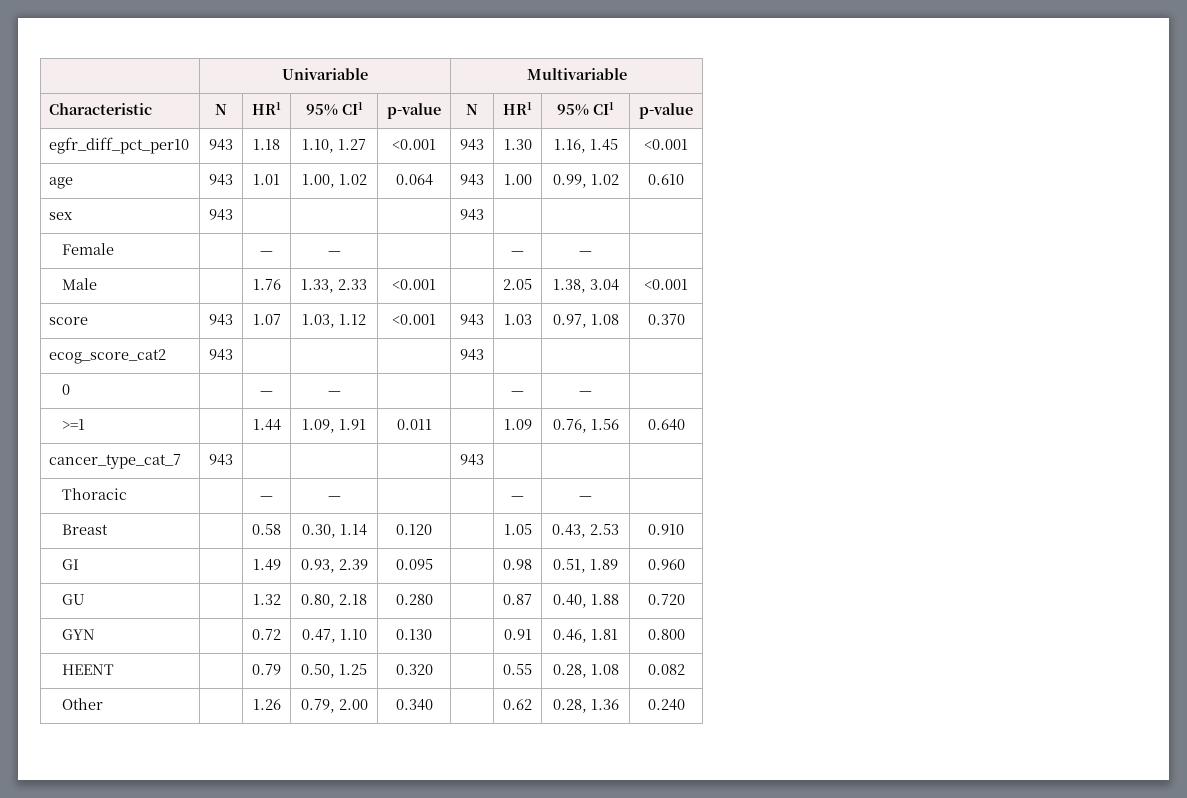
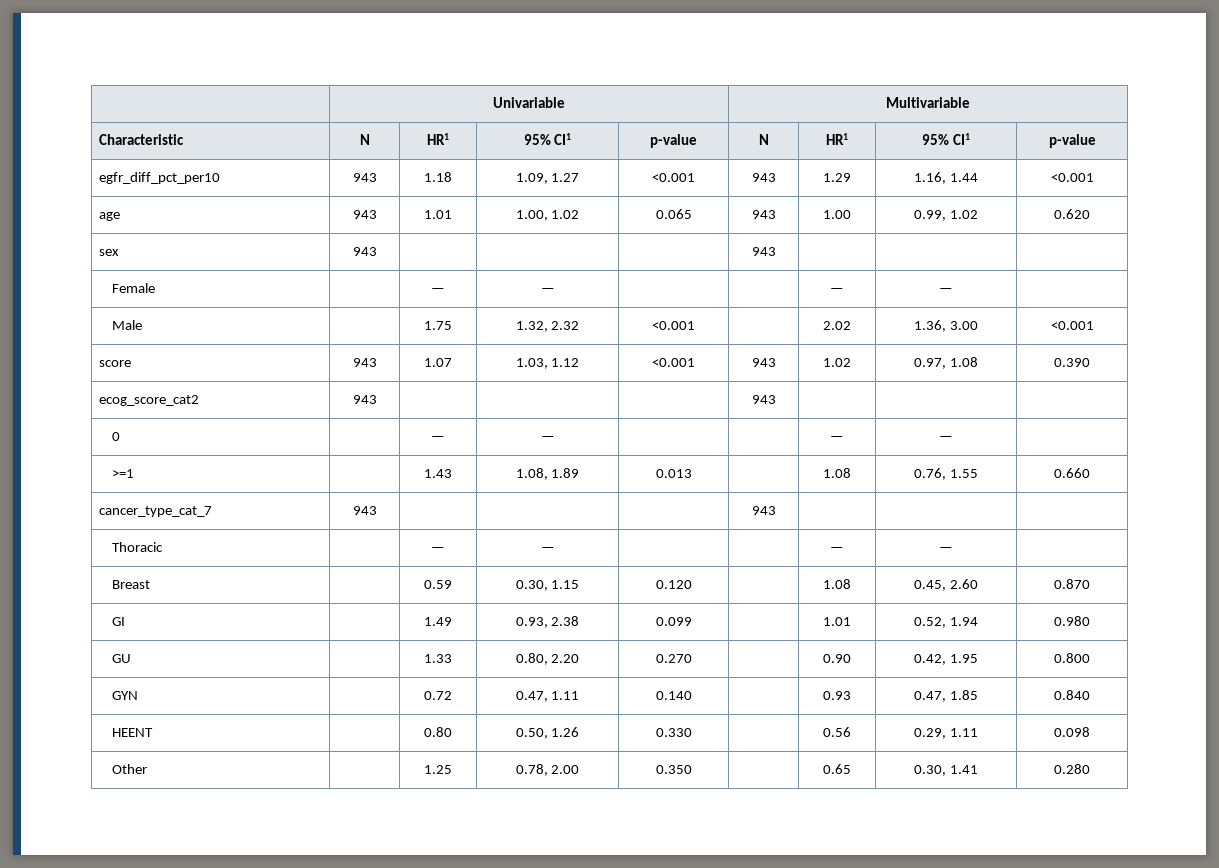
[302,139,334,153] 1.10, -> [515,173,548,184] 1.09,
[503,139,532,150] 1.30 -> [823,173,851,182] 1.29
[589,139,618,151] 1.45 -> [949,173,978,182] 1.44
[395,174,433,186] 0.064 -> [655,209,692,219] 0.065
[648,174,684,185] 0.610 -> [1054,209,1090,219] 0.620
[252,279,281,290] [301,279,367,293] [392,279,436,290] [503,279,532,290] [552,279,619,293] 1.76 | 1.33, 2.33 | <0.001 | | 2.05 | 1.38, 3.04 -> [424,321,452,330] [515,321,580,332] [652,321,695,330] [823,321,851,330] [914,320,978,332] 1.75 | 1.32, 2.32 | <0.001 | | 2.02 | 1.36, 3.00
[503,314,532,325] 1.03 -> [823,358,851,367] 1.02
[647,314,685,325] 0.370 -> [1054,358,1090,367] 0.390
[252,419,281,431] [302,419,366,433] [396,419,432,430] [503,419,532,430] 1.44 | 1.09, 1.91 | 0.011 | | 1.09 -> [424,469,452,478] [515,468,580,480] [655,469,692,478] [823,468,851,478] 1.43 | 1.08, 1.89 | 0.013 | | 1.08
[590,419,619,430] [647,419,685,431] 1.56 | 0.640 -> [949,469,978,478] [1054,468,1090,478] 1.55 | 0.660
[252,524,281,535] [301,524,367,538] 0.58 | 0.30, 1.14 -> [424,580,452,589] [515,580,580,591] 0.59 | 0.30, 1.15
[503,524,532,535] [552,524,619,538] [648,524,684,535] 1.05 | 0.43, 2.53 | 0.910 -> [823,579,851,589] [914,579,978,591] [1054,579,1090,589] 1.08 | 0.45, 2.60 | 0.870
[338,559,368,570] [395,559,433,570] [503,559,532,570] [553,559,618,573] [647,559,685,570] 2.39 | 0.095 | | 0.98 | 0.51, 1.89 | 0.960 -> [551,616,580,626] [655,617,692,626] [823,617,851,626] [914,617,978,628] [1054,616,1090,626] 2.38 | 0.099 | | 1.01 | 0.52, 1.94 | 0.980
[252,594,281,605] 1.32 -> [424,654,452,663] 1.33
[339,594,367,605] [395,594,433,605] [503,594,532,605] [552,594,619,608] [647,594,685,605] [61,629,95,640] [252,629,281,640] [301,629,367,643] [396,629,432,640] [503,629,532,640] [553,629,618,643] [647,629,685,640] 2.18 | 0.280 | | 0.87 | 0.40, 1.88 | 0.720 // GYN | | 0.72 | 0.47, 1.10 | 0.130 | | 0.91 | 0.46, 1.81 | 0.800 -> [551,654,580,663] [655,654,692,663] [823,654,851,663] [914,654,978,665] [1054,653,1090,663] [111,691,138,700] [424,691,452,700] [515,691,580,702] [655,691,692,700] [823,691,851,700] [914,690,978,702] [1054,690,1090,700] 2.20 | 0.270 | | 0.90 | 0.42, 1.95 | 0.800 // GYN | | 0.72 | 0.47, 1.11 | 0.140 | | 0.93 | 0.47, 1.85 | 0.840
[252,664,281,675] 0.79 -> [424,727,452,737] 0.80
[339,664,367,675] [395,664,433,675] [503,664,532,675] [552,664,619,678] [647,664,685,675] 1.25 | 0.320 | | 0.55 | 0.28, 1.08 | 0.082 -> [551,727,580,737] [655,728,692,737] [823,727,851,737] [914,728,978,739] [1054,727,1090,737] 1.26 | 0.330 | | 0.56 | 0.29, 1.11 | 0.098
[252,699,281,710] [300,699,335,713] 1.26 | 0.79, -> [424,765,452,774] [515,764,548,776] 1.25 | 0.78,
[395,699,433,711] [503,699,532,710] [552,699,619,713] [647,699,685,711] 0.340 | | 0.62 | 0.28, 1.36 | 0.240 -> [655,765,692,774] [823,764,851,774] [914,765,978,776] [1054,764,1090,774] 0.350 | | 0.65 | 0.30, 1.41 | 0.280

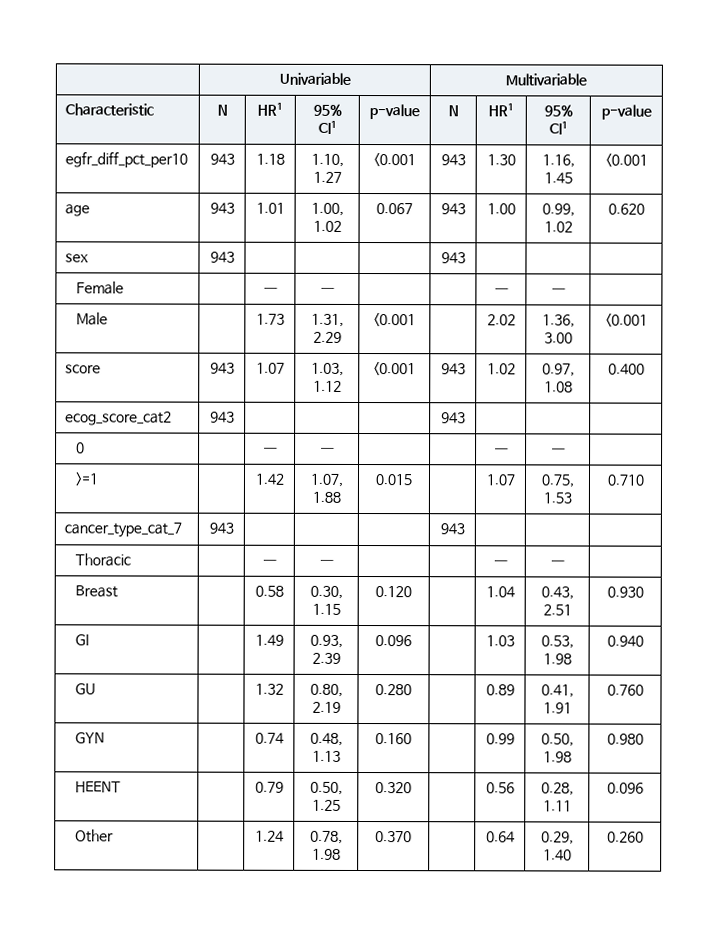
[515,173,548,184] 1.09, -> [310,153,344,167] 1.10,
[823,173,851,182] 1.29 -> [486,154,516,166] 1.30
[949,173,978,182] 1.44 -> [543,172,573,184] 1.45
[655,209,692,219] 0.065 -> [376,203,413,215] 0.067
[424,321,452,330] [515,321,580,332] 1.75 | 1.32, 2.32 -> [255,313,285,325] [310,313,344,327] [312,331,342,343] 1.73 | 1.31, 2.29
[1054,358,1090,367] 0.390 -> [607,363,645,375] 0.400
[424,469,452,478] [515,468,580,480] [655,469,692,478] [823,468,851,478] [914,468,978,480] [1054,468,1090,478] 1.43 | 1.08, 1.89 | 0.013 | | 1.08 | 0.76, 1.55 | 0.660 -> [254,473,285,485] [309,473,344,487] [311,491,341,503] [375,474,412,486] [485,474,515,486] [540,474,574,488] [542,492,572,504] [606,474,644,486] 1.42 | 1.07, 1.88 | 0.015 | | 1.07 | 0.75, 1.53 | 0.710
[424,580,452,589] 0.59 -> [254,585,284,597] 0.58
[823,579,851,589] [914,579,978,591] [1054,579,1090,589] 1.08 | 0.45, 2.60 | 0.870 -> [485,586,515,598] [540,586,574,600] [542,604,572,616] [606,586,644,598] 1.04 | 0.43, 2.51 | 0.930
[551,616,580,626] [655,617,692,626] [823,617,851,626] [914,617,978,628] [1054,616,1090,626] 2.38 | 0.099 | | 1.01 | 0.52, 1.94 | 0.980 -> [311,652,341,664] [375,635,412,647] [485,635,515,647] [540,635,574,649] [542,653,572,665] [606,635,644,647] 2.39 | 0.096 | | 1.03 | 0.53, 1.98 | 0.940
[424,654,452,663] 1.33 -> [254,683,284,695] 1.32
[551,654,580,663] [655,654,692,663] [823,654,851,663] [914,654,978,665] [1054,653,1090,663] [111,691,138,700] [424,691,452,700] [515,691,580,702] [655,691,692,700] [823,691,851,700] [914,690,978,702] [1054,690,1090,700] 2.20 | 0.270 | | 0.90 | 0.42, 1.95 | 0.800 // GYN | | 0.72 | 0.47, 1.11 | 0.140 | | 0.93 | 0.47, 1.85 | 0.840 -> [311,701,341,713] [375,684,412,696] [485,684,515,696] [540,684,574,698] [542,702,572,714] [606,684,644,696] [75,732,106,744] [254,732,284,744] [309,732,343,746] [311,750,341,762] [375,733,412,745] [485,733,515,745] [540,733,574,747] [542,751,572,763] [606,733,644,745] 2.19 | 0.280 | | 0.89 | 0.41, 1.91 | 0.760 // GYN | | 0.74 | 0.48, 1.13 | 0.160 | | 0.99 | 0.50, 1.98 | 0.980
[424,727,452,737] [515,727,580,739] [655,728,692,737] 0.80 | 0.50, 1.26 | 0.330 -> [254,781,284,793] [309,781,343,795] [311,799,341,811] [375,782,412,794] 0.79 | 0.50, 1.25 | 0.320
[914,728,978,739] [1054,727,1090,737] 0.29, 1.11 | 0.098 -> [540,782,574,796] [542,800,572,812] [606,782,644,794] 0.28, 1.11 | 0.096
[424,765,452,774] 1.25 -> [254,830,284,842] 1.24
[551,765,580,774] [655,765,692,774] [823,764,851,774] [914,765,978,776] [1054,764,1090,774] 2.00 | 0.350 | | 0.65 | 0.30, 1.41 | 0.280 -> [311,848,341,860] [375,831,412,843] [485,831,515,843] [540,831,574,845] [542,849,572,861] [606,831,644,843] 1.98 | 0.370 | | 0.64 | 0.29, 1.40 | 0.260

